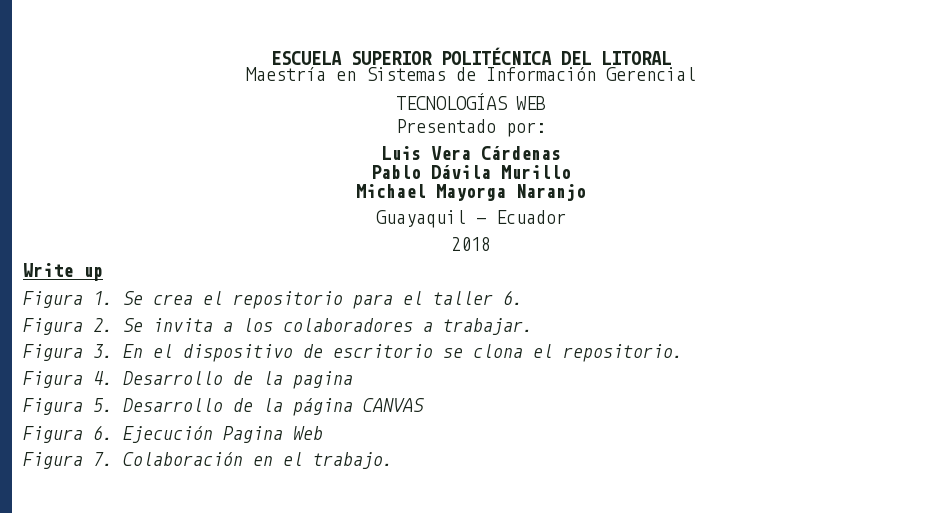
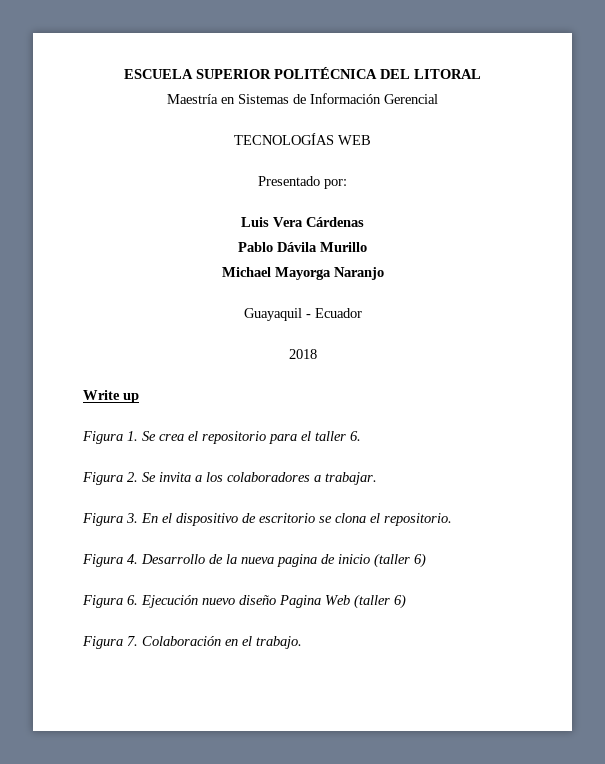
(283, 378) none -> [241,557,274,564] nueva
[23,398,424,416] // Figura 5. Desarrollo de la página CANVAS -> [321,553,426,568] de inicio (taller 6)
(213, 434) none -> [202,595,276,605] nuevo diseño
(323, 433) none -> [354,594,406,609] (taller 6)

